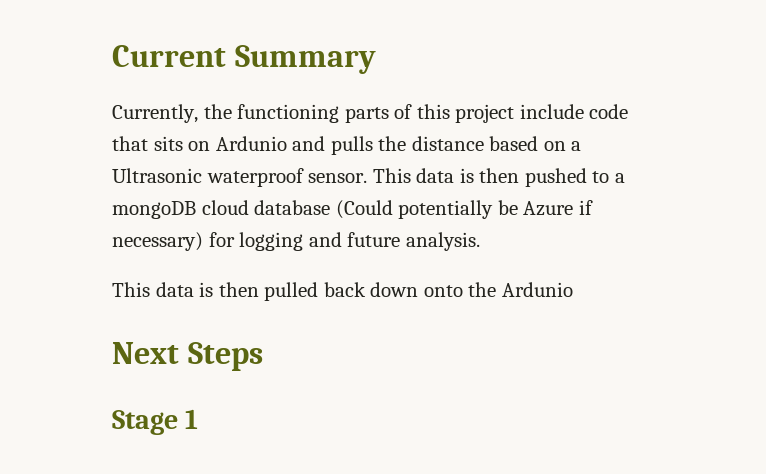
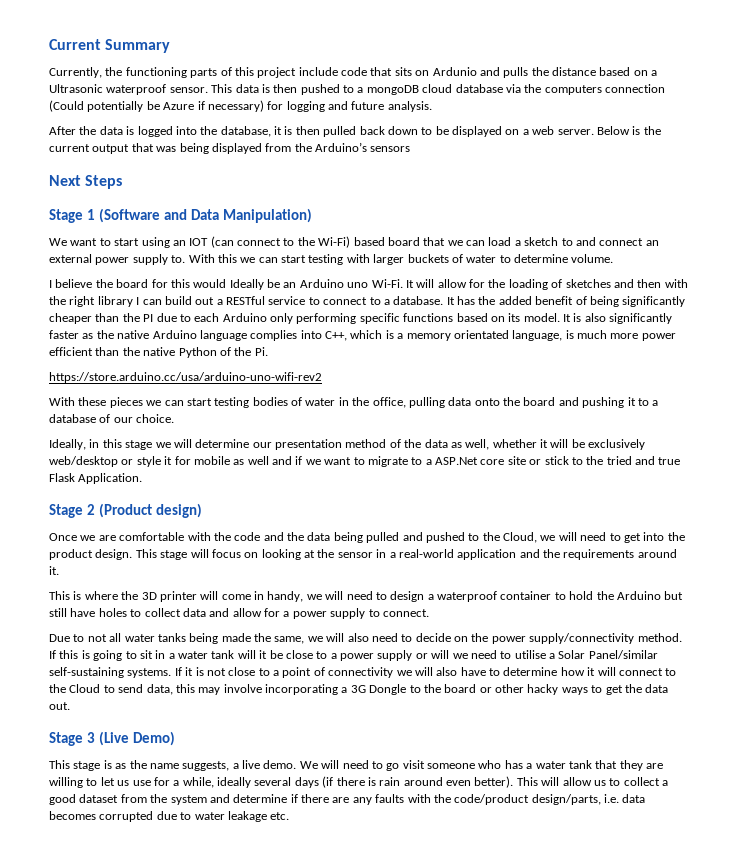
(331, 207) none -> [505,84,665,95] via the computers connection
[112,282,573,301] [112,342,263,371] [112,409,199,435] This data is then pulled back down onto the Ardunio // Next Steps // Stage 1 -> [49,126,661,137] [49,142,411,154] [49,175,123,189] [49,208,312,223] [49,236,659,248] [49,254,614,265] [49,279,688,290] [49,296,686,307] [49,313,673,324] [49,330,676,341] [49,347,268,358] [49,372,322,383] [49,397,659,408] [49,414,175,423] [49,439,646,450] [49,456,681,467] [49,473,143,484] [49,503,202,518] [49,532,685,543] [49,549,677,560] [49,566,59,575] [49,591,684,602] [49,608,429,619] [49,633,682,644] [49,650,658,661] [49,667,677,678] [49,684,669,695] [49,702,70,710] [49,731,175,746] [49,760,663,771] [49,776,668,788] [49,794,646,805] [49,811,290,822] After the data is logged into the database, it is then pulled back down to be displayed on a web server. Below is the current output that was being displayed from the Arduino’s sensors // Next Steps // Stage 1 (Software and Data Manipulation) // We want to start using an IOT (can connect to the Wi-Fi) based board that we can load a sketch to and connect an external power supply to. With this we can start testing with larger buckets of water to determine volume. // I believe the board for this would Ideally be an Arduino uno Wi-Fi. It will allow for the loading of sketches and then with the right library I can build out a RESTful service to connect to a database. It has the added benefit of being significantly cheaper than the PI due to each Arduino only performing specific functions based on its model. It is also significantly faster as the native Arduino language complies into C++, which is a memory orientated language, is much more power efficient than the native Python of the Pi. // https://store.arduino.cc/usa/arduino-uno-wifi-rev2 // With these pieces we can start testing bodies of water in the office, pulling data onto the board and pushing it to a database of our choice. // Ideally, in this stage we will determine our presentation method of the data as well, whether it will be exclusively web/desktop or style it for mobile as well and if we want to migrate to a ASP.Net core site or stick to the tried and true Flask Application. // Stage 2 (Product design) // Once we are comfortable with the code and the data being pulled and pushed to the Cloud, we will need to get into the product design. This stage will focus on looking at the sensor in a real-world application and the requirements around it. // This is where the 3D printer will come in handy, we will need to design a waterproof container to hold the Arduino but still have holes to collect data and allow for a power supply to connect. // Due to not all water tanks being made the same, we will also need to decide on the power supply/connectivity method. If this is going to sit in a water tank will it be close to a power supply or will we need to utilise a Solar Panel/similar self-sustaining systems. If it is not close to a point of connectivity we will also have to determine how it will connect to the Cloud to send data, this may involve incorporating a 3G Dongle to the board or other hacky ways to get the data out. // Stage 3 (Live Demo) // This stage is as the name suggests, a live demo. We will need to go visit someone who has a water tank that they are willing to let us use for a while, ideally several days (if there is rain around even better). This will allow us to collect a good dataset from the system and determine if there are any faults with the code/product design/parts, i.e. data becomes corrupted due to water leakage etc.

